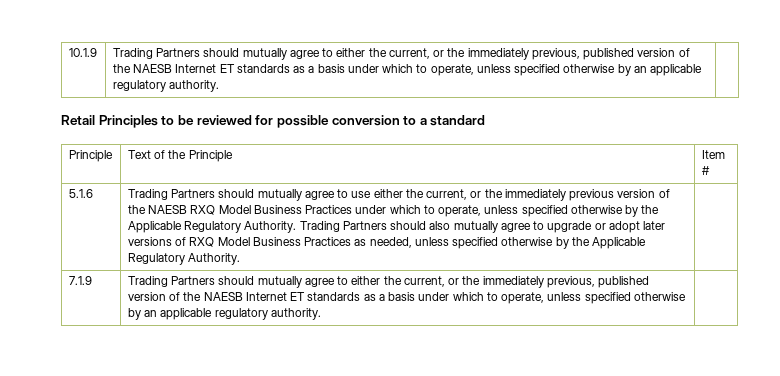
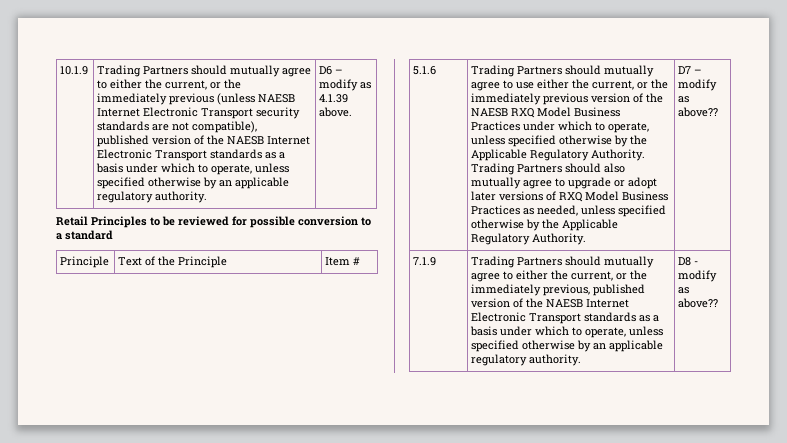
[531,48,690,60] [112,64,235,73] previous, published version of the NAESB Internet ET -> [169,93,296,105] [97,107,301,119] [97,121,258,133] [97,135,311,147] [97,149,208,161] previous (unless NAESB Internet Electronic Transport security standards are not compatible), published version of the NAESB Internet Electronic Transport
(220, 86) none -> [319,66,344,75] [319,79,372,91] [319,94,349,103] [319,107,353,117] D6 – modify as 4.1.39 above.
(241, 259) none -> [678,66,703,74] [678,79,718,91] [678,96,690,103] [678,107,719,117] D7 – modify as above??
[290,292,306,301] ET -> [471,312,582,324] Electronic Transport
(321, 314) none -> [678,257,699,266] [678,270,718,282] [678,287,690,294] [678,298,719,308] D8 - modify as above??

